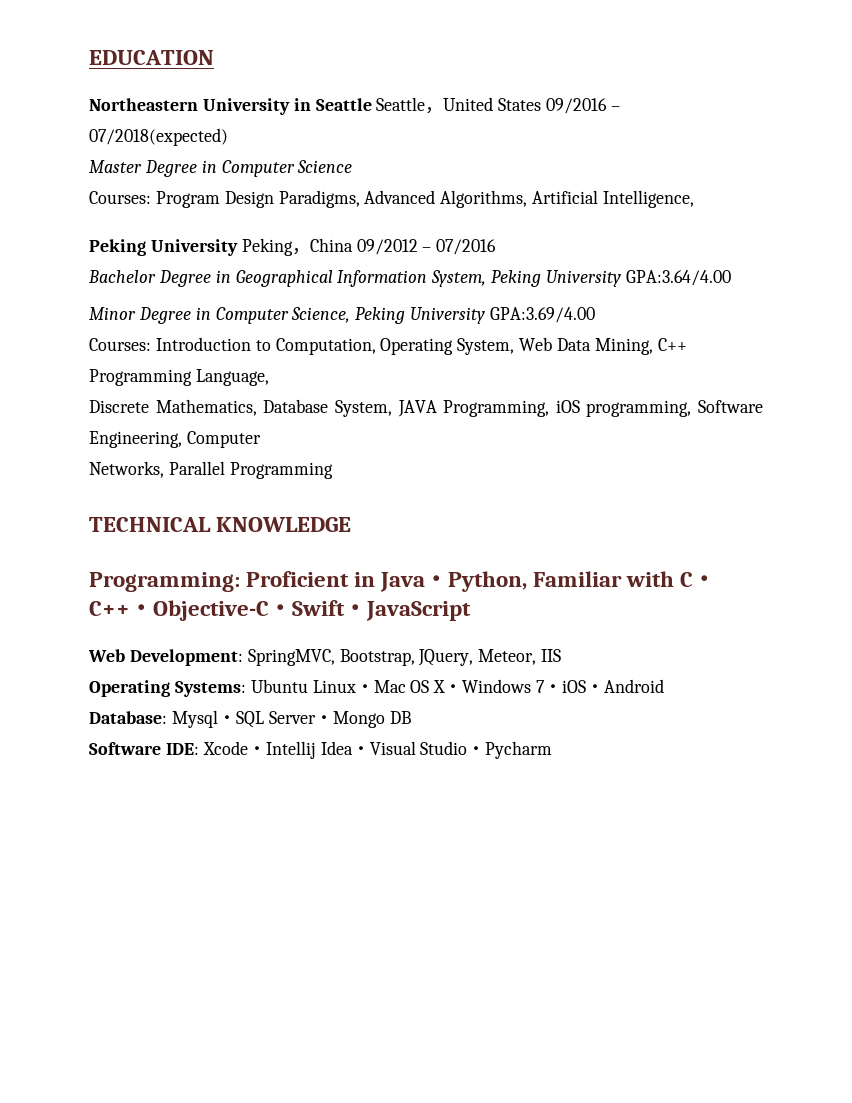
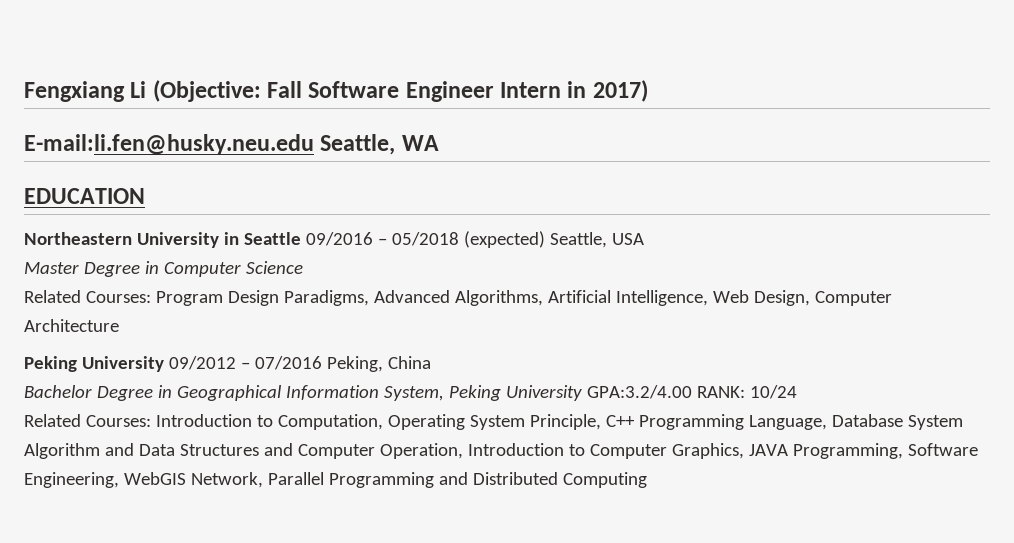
(89, 57) none -> [24,80,648,102] [24,134,439,155] Fengxiang Li (Objective: Fall Software Engineer Intern in 2017) // E-mail:li.fen@husky.neu.edu Seattle, WA //
[376,97,621,114] [89,128,228,146] Seattle，United States 09/2016 – 07/2018(expected) -> [305,231,644,248] 09/2016 – 05/2018 (expected) Seattle, USA
(353, 166) none -> [24,290,81,303] Related
[89,238,353,256] // Peking University Peking，China -> [712,290,892,306] [24,319,119,332] [24,356,164,372] Web Design, Computer Architecture // Peking University
(497, 247) none -> [326,356,431,372] Peking, China
[625,270,731,286] [89,307,596,324] GPA:3.64/4.00 // Minor Degree in Computer Science, Peking University GPA:3.69/4.00 // -> [586,385,797,399] [24,414,81,427] GPA:3.2/4.00 RANK: 10/24 // Related
[457,337,653,355] System, Web Data Mining, -> [469,414,601,430] System Principle,
[89,399,763,417] [89,431,261,448] [89,461,333,479] [89,517,352,532] [89,571,717,592] [89,600,471,621] [88,649,562,666] [89,679,665,697] [89,710,411,728] [89,741,553,759] // Discrete Mathematics, Database System, JAVA Programming, iOS programming, Software Engineering, Computer // Networks, Parallel Programming // TECHNICAL KNOWLEDGE // Programming: Proficient in Java・Python, Familiar with C・C++・Objective-C・Swift・JavaScript // Web Development: SpringMVC, Bootstrap, JQuery, Meteor, IIS // Operating Systems: Ubuntu Linux・Mac OS X・Windows 7・iOS・Android // Database: Mysql・SQL Server・Mongo DB // Software IDE: Xcode・Intellij Idea・Visual Studio・Pycharm -> [831,414,963,430] [24,443,978,459] [24,472,647,488] Database System Algorithm and Data Structures and Computer Operation, Introduction to Computer Graphics, JAVA Programming, Software Engineering, WebGIS Network, Parallel Programming and Distributed Computing

